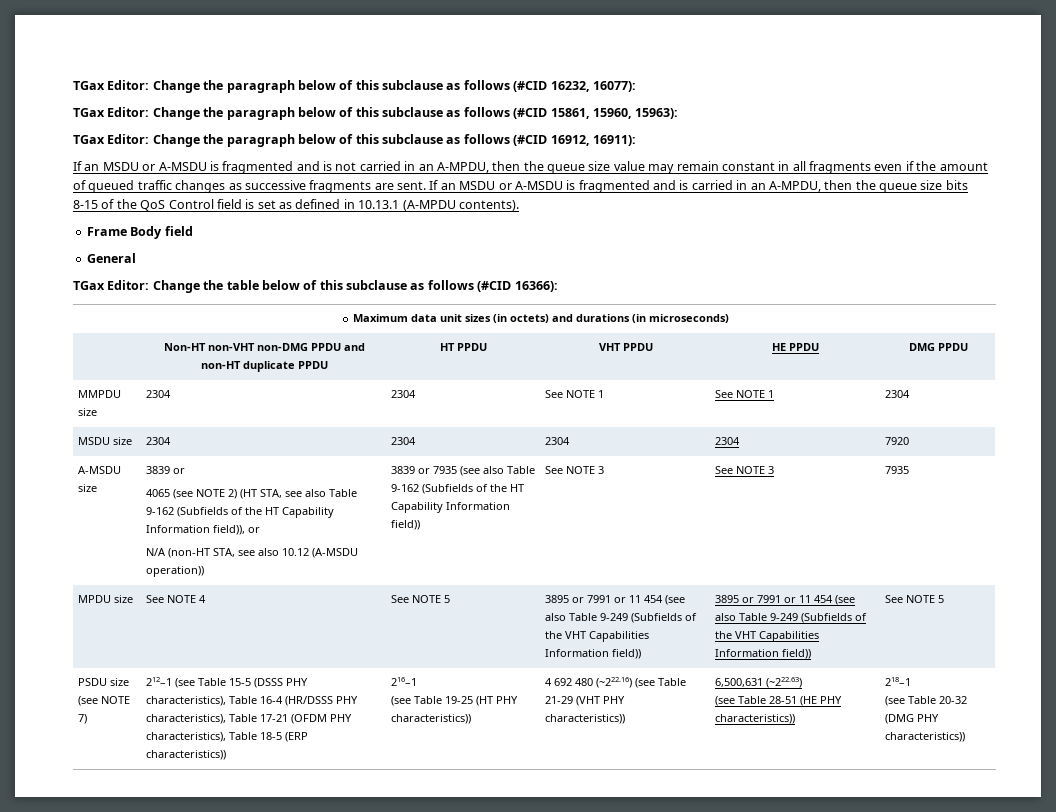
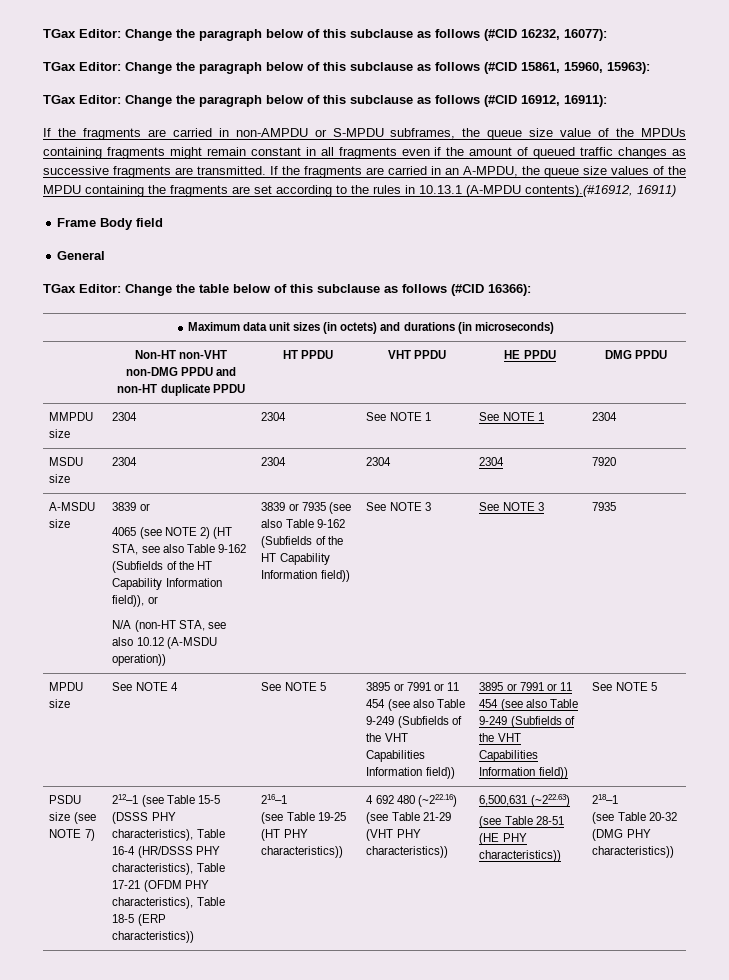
[84,161,675,174] an MSDU or A-MSDU is fragmented and is not carried in an A-MPDU, then the queue size value may -> [57,128,686,140] [43,147,202,159] the fragments are carried in non-AMPDU or S-MPDU subframes, the queue size value of the MPDUs containing fragments might
[397,180,968,193] [73,199,341,211] sent. If an MSDU or A-MSDU is fragmented and is carried in an A-MPDU, then the queue size bits 8-15 of the QoS Control field is set as defined -> [197,166,686,178] [43,185,401,197] transmitted. If the fragments are carried in an A-MPDU, the queue size values of the MPDU containing the fragments are set according to the rules
[458,200,519,211] contents). -> [525,185,676,197] contents).(#16912, 16911)

